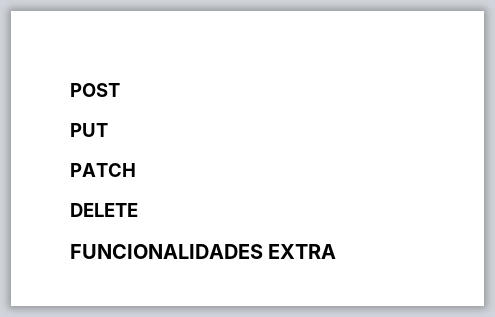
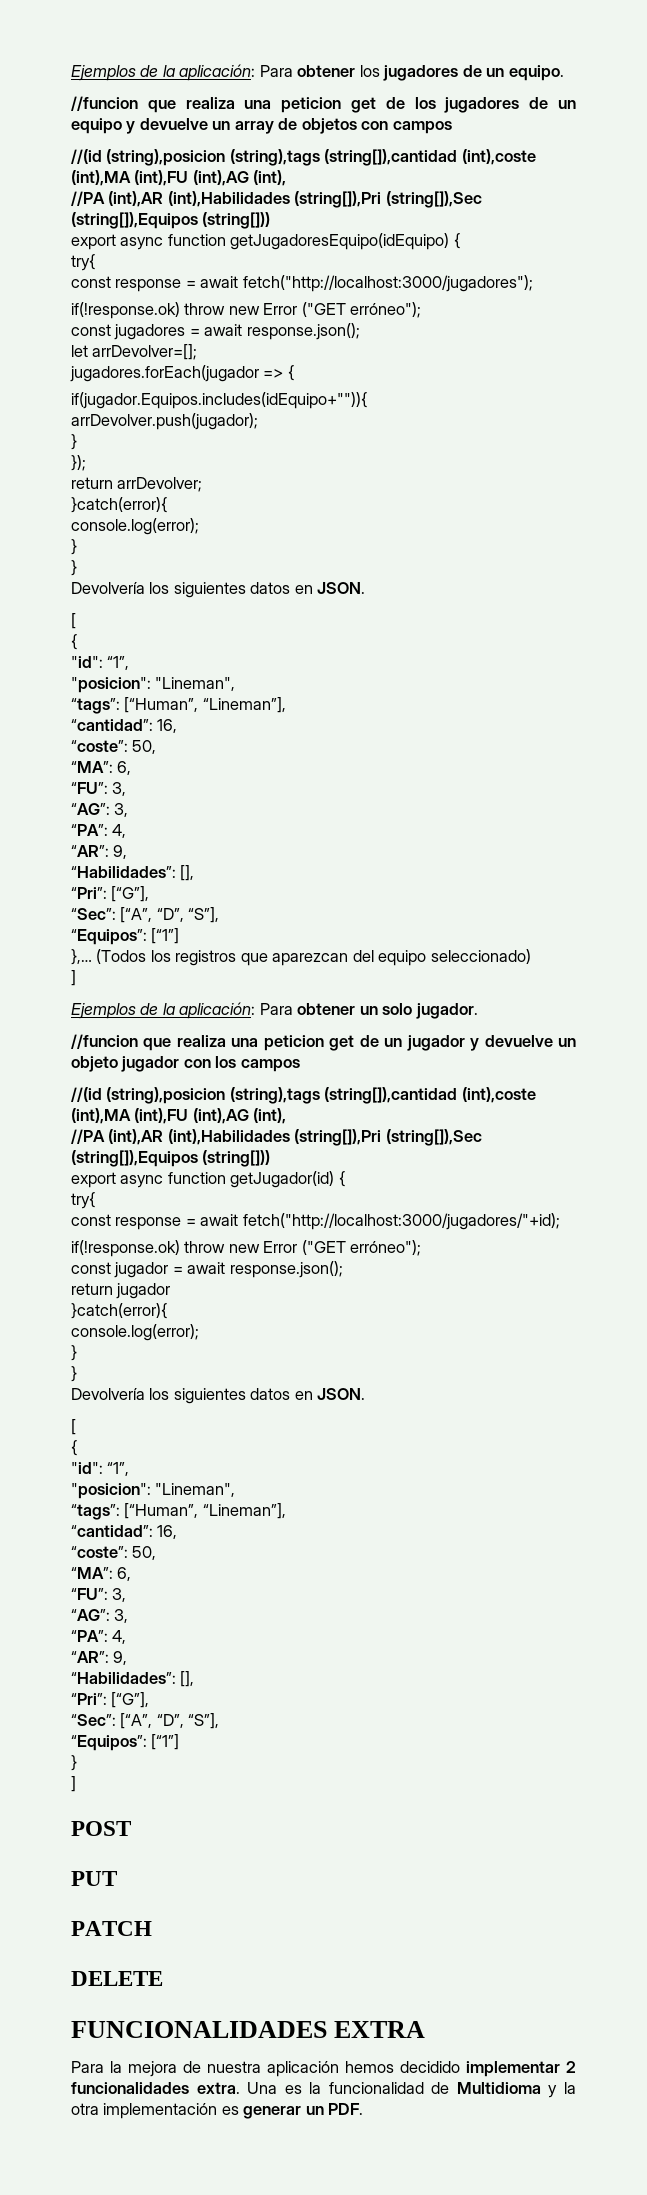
(70, 90) none -> [71,64,564,81] [71,96,577,113] [71,118,452,134] [71,149,536,166] [71,170,287,186] [71,191,482,208] [71,212,271,229] [71,233,460,250] [71,254,95,271] [71,275,533,292] [71,302,422,319] [71,323,360,340] [71,344,198,360] [70,365,294,382] [71,392,367,409] [71,413,258,430] [71,434,77,450] [71,455,86,471] [71,477,203,492] [71,497,167,513] [71,518,199,535] [71,539,77,555] [71,560,77,576] [71,582,366,598] [71,613,76,629] [71,634,77,650] [71,656,130,670] [71,677,236,693] [71,697,286,714] [71,719,178,733] [71,740,157,754] [71,761,132,775] [71,782,127,796] [71,803,129,817] [71,824,127,838] [71,845,128,859] [71,865,195,881] [71,886,150,902] [71,907,220,923] [71,928,180,945] [71,949,531,966] [71,970,76,986] [71,1002,478,1019] [71,1034,576,1051] [71,1056,300,1072] [71,1087,536,1104] [71,1108,287,1124] [71,1129,482,1146] [71,1150,271,1167] [71,1171,345,1188] [71,1192,95,1209] [71,1213,560,1230] [71,1240,422,1257] [71,1261,343,1278] [71,1283,171,1299] [71,1303,167,1319] [71,1324,199,1341] [71,1345,77,1361] [71,1366,77,1382] [71,1388,366,1404] [71,1419,76,1435] [71,1440,77,1456] [71,1462,130,1476] [71,1483,236,1499] [71,1503,286,1520] [71,1525,178,1539] [71,1546,157,1560] [71,1567,132,1581] [71,1588,127,1602] [71,1609,129,1623] [71,1630,127,1644] [71,1651,128,1665] [71,1671,195,1687] [71,1692,150,1708] [71,1713,220,1729] [71,1734,180,1751] [71,1755,77,1771] [71,1776,76,1792] Ejemplos de la aplicación: Para obtener los jugadores de un equipo. // //funcion que realiza una peticion get de los jugadores de un equipo y devuelve un array de objetos con campos // //(id (string),posicion (string),tags (string[]),cantidad (int),coste (int),MA (int),FU (int),AG (int), // //PA (int),AR (int),Habilidades (string[]),Pri (string[]),Sec (string[]),Equipos (string[])) // export async function getJugadoresEquipo(idEquipo) { // try{ // const response = await fetch("http://localhost:3000/jugadores"); // if(!response.ok) throw new Error ("GET erróneo"); // const jugadores = await response.json(); // let arrDevolver=[]; // jugadores.forEach(jugador => { // if(jugador.Equipos.includes(idEquipo+"")){ // arrDevolver.push(jugador); // } // }); // return arrDevolver; // }catch(error){ // console.log(error); // } // } // Devolvería los siguientes datos en JSON. // [ // { // "id": “1”, // "posicion": "Lineman", // “tags”: [“Human”, “Lineman”], // “cantidad”: 16, // “coste”: 50, // “MA”: 6, // “FU”: 3, // “AG”: 3, // “PA”: 4, // “AR”: 9, // “Habilidades”: [], // “Pri”: [“G”], // “Sec”: [“A”, “D”, “S”], // “Equipos”: [“1”] // },… (Todos los registros que aparezcan del equipo seleccionado) // ] // Ejemplos de la aplicación: Para obtener un solo jugador. // //funcion que realiza una peticion get de un jugador y devuelve un objeto jugador con los campos // //(id (string),posicion (string),tags (string[]),cantidad (int),coste (int),MA (int),FU (int),AG (int), // //PA (int),AR (int),Habilidades (string[]),Pri (string[]),Sec (string[]),Equipos (string[])) // export async function getJugador(id) { // try{ // const response = await fetch("http://localhost:3000/jugadores/"+id); // if(!response.ok) throw new Error ("GET erróneo"); // const jugador = await response.json(); // return jugador // }catch(error){ // console.log(error); // } // } // Devolvería los siguientes datos en JSON. // [ // { // "id": “1”, // "posicion": "Lineman", // “tags”: [“Human”, “Lineman”], // “cantidad”: 16, // “coste”: 50, // “MA”: 6, // “FU”: 3, // “AG”: 3, // “PA”: 4, // “AR”: 9, // “Habilidades”: [], // “Pri”: [“G”], // “Sec”: [“A”, “D”, “S”], // “Equipos”: [“1”] // } // ] //
(337, 251) none -> [71,2061,576,2077] [71,2082,576,2098] [71,2103,364,2119] // Para la mejora de nuestra aplicación hemos decidido implementar 2 funcionalidades extra. Una es la funcionalidad de Multidioma y la otra implementación es generar un PDF.

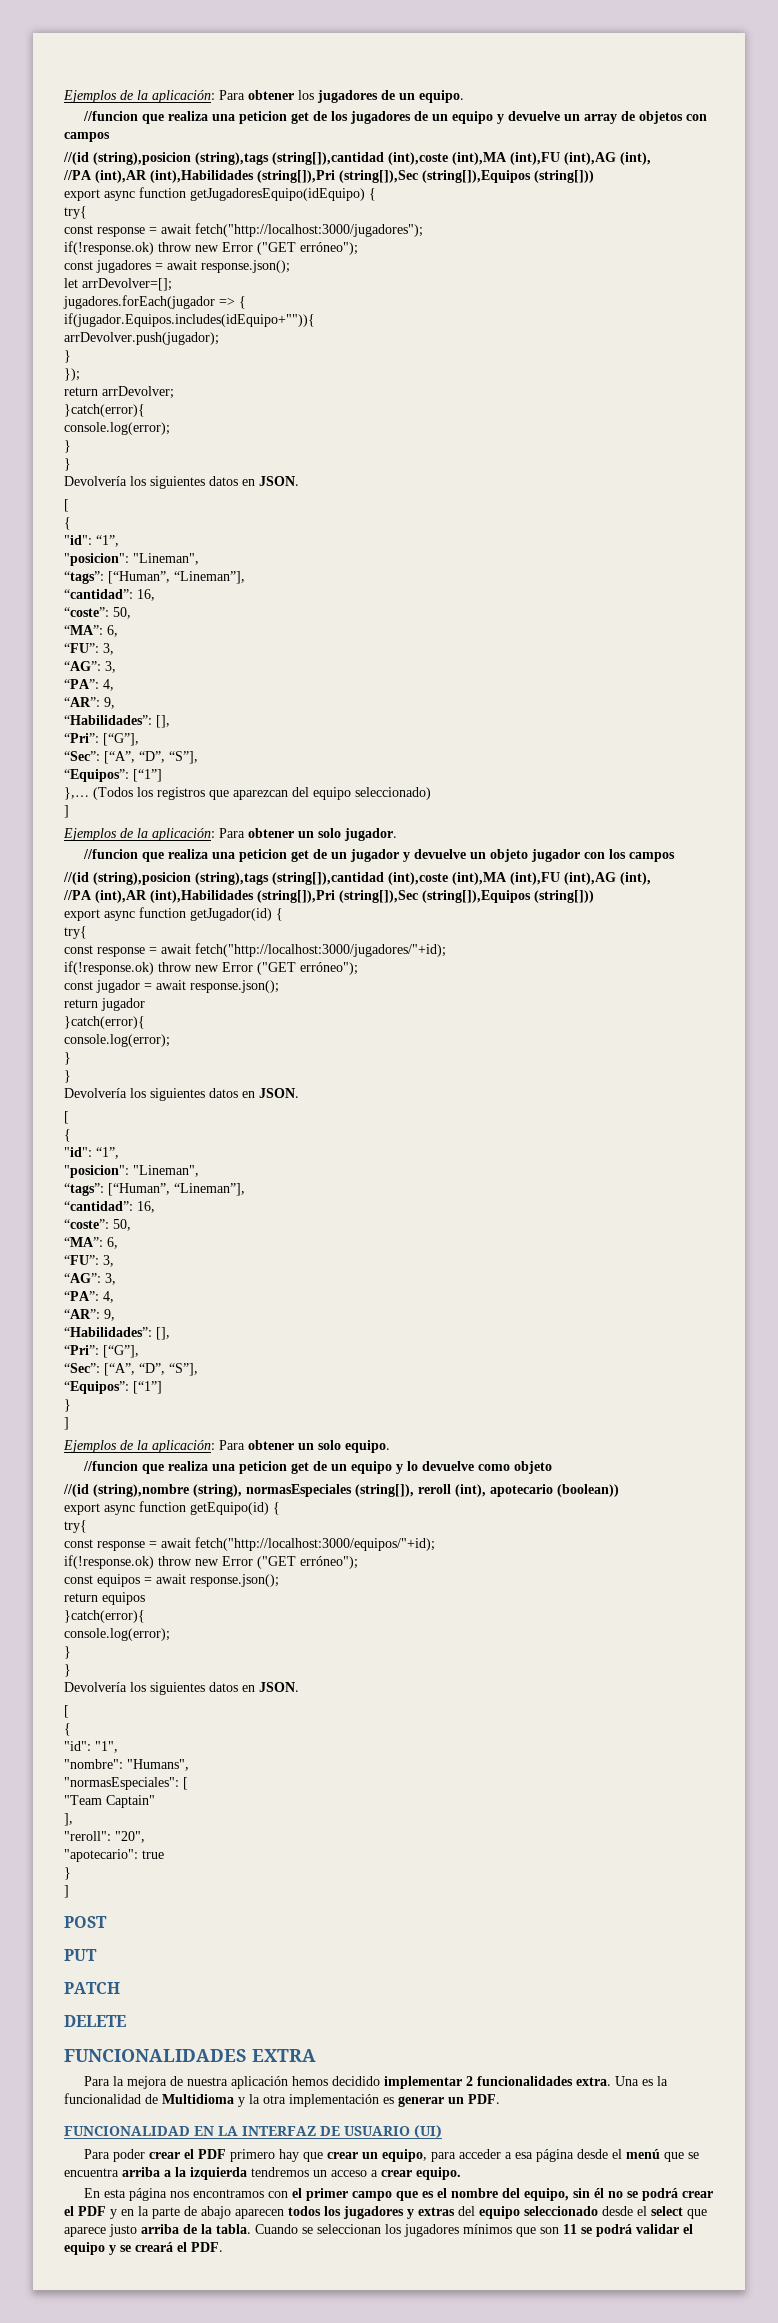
(76, 1784) none -> [63,1440,390,1453] [83,1461,553,1474] [63,1484,619,1497] [64,1501,280,1515] [64,1520,87,1533] [64,1537,435,1551] [64,1555,358,1569] [64,1574,279,1587] [64,1592,145,1605] [64,1610,145,1623] [64,1628,170,1641] [64,1646,71,1659] [64,1664,71,1677] [64,1682,299,1695] [64,1705,69,1718] [64,1723,71,1736] [64,1741,118,1753] [64,1759,189,1771] [64,1777,188,1790] [64,1795,155,1808] [64,1813,73,1826] [64,1831,145,1843] [64,1849,164,1862] [64,1867,71,1880] [64,1885,69,1898] // Ejemplos de la aplicación: Para obtener un solo equipo. // //funcion que realiza una peticion get de un equipo y lo devuelve como objeto // //(id (string),nombre (string), normasEspeciales (string[]), reroll (int), apotecario (boolean)) // export async function getEquipo(id) { // try{ // const response = await fetch("http://localhost:3000/equipos/"+id); // if(!response.ok) throw new Error ("GET erróneo"); // const equipos = await response.json(); // return equipos // }catch(error){ // console.log(error); // } // } // Devolvería los siguientes datos en JSON. // [ // { // "id": "1", // "nombre": "Humans", // "normasEspeciales": [ // "Team Captain" // ], // "reroll": "20", // "apotecario": true // } // ]
(364, 2109) none -> [64,2125,442,2138] [84,2149,700,2162] [64,2167,461,2180] [84,2188,714,2201] [64,2206,707,2219] [64,2224,693,2237] [64,2242,223,2255] // FUNCIONALIDAD EN LA INTERFAZ DE USUARIO (UI) // Para poder crear el PDF primero hay que crear un equipo, para acceder a esa página desde el menú que se encuentra arriba a la izquierda tendremos un acceso a crear equipo. // En esta página nos encontramos con el primer campo que es el nombre del equipo, sin él no se podrá crear el PDF y en la parte de abajo aparecen todos los jugadores y extras del equipo seleccionado desde el select que aparece justo arriba de la tabla. Cuando se seleccionan los jugadores mínimos que son 11 se podrá validar el equipo y se creará el PDF.

